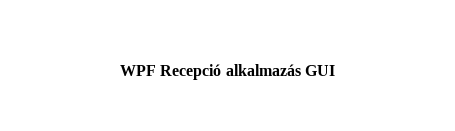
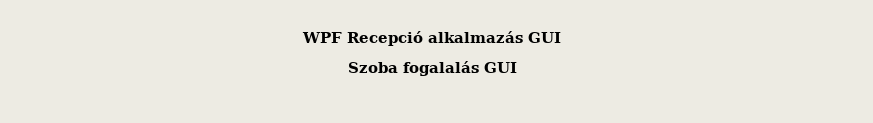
(335, 70) none -> [347,61,517,76] // Szoba fogalalás GUI

